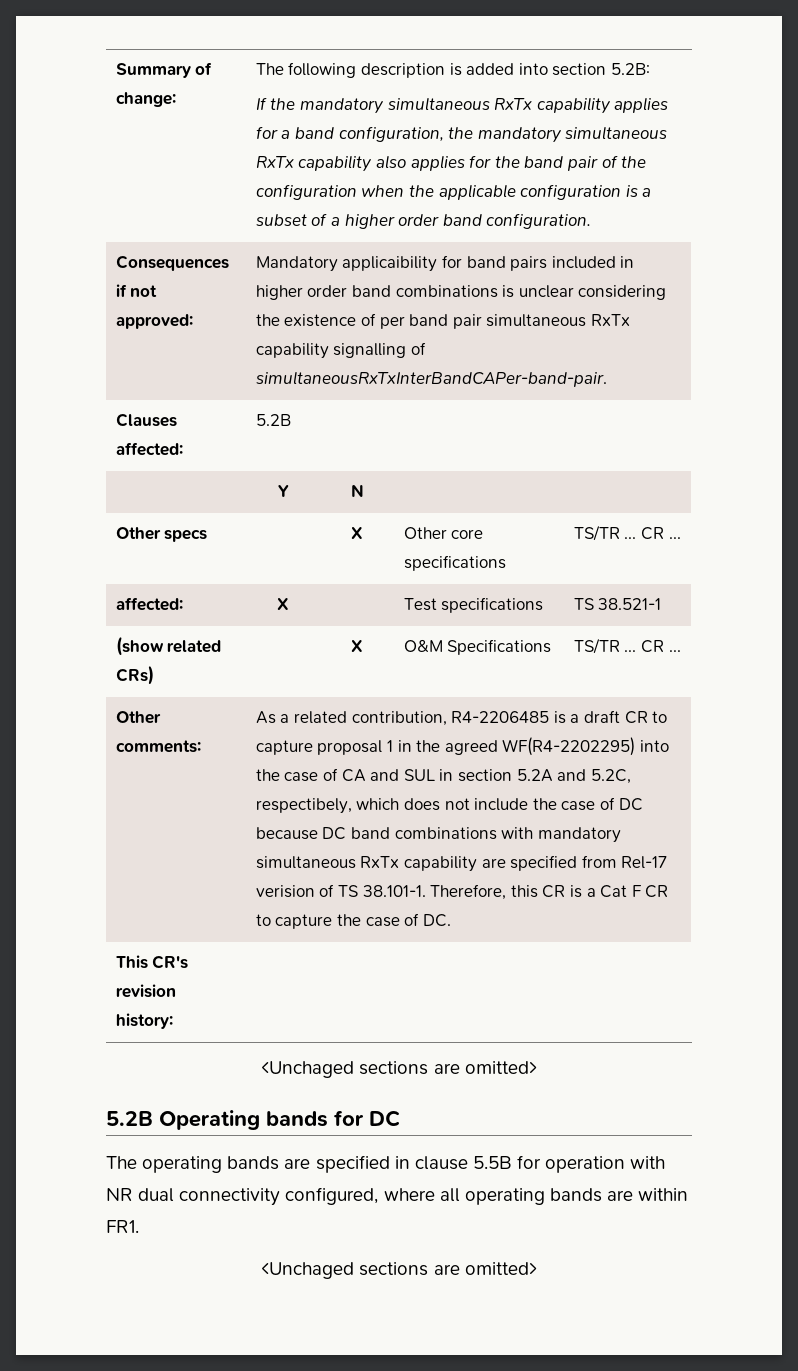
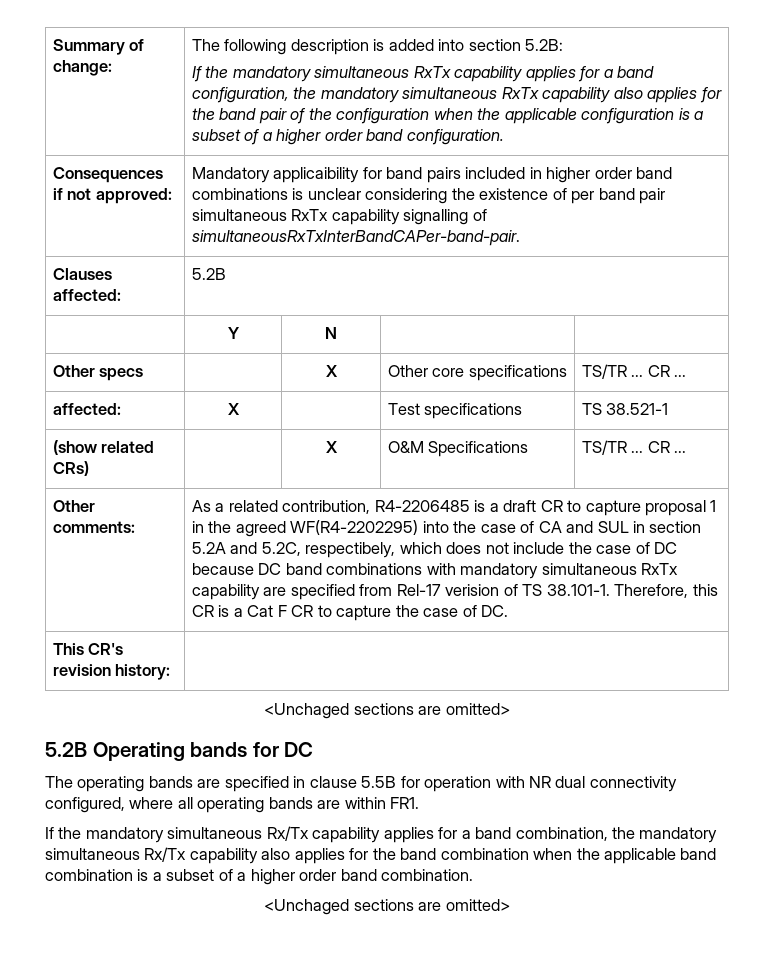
(139, 1226) none -> [45,826,718,843] [45,847,717,864] [45,869,474,885] // If the mandatory simultaneous Rx/Tx capability applies for a band combination, the mandatory simultaneous Rx/Tx capability also applies for the band combination when the applicable band combination is a subset of a higher order band combination.

